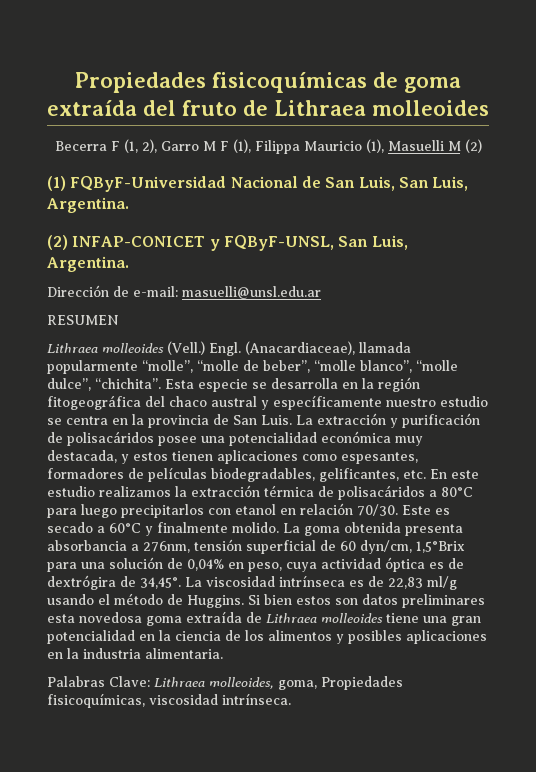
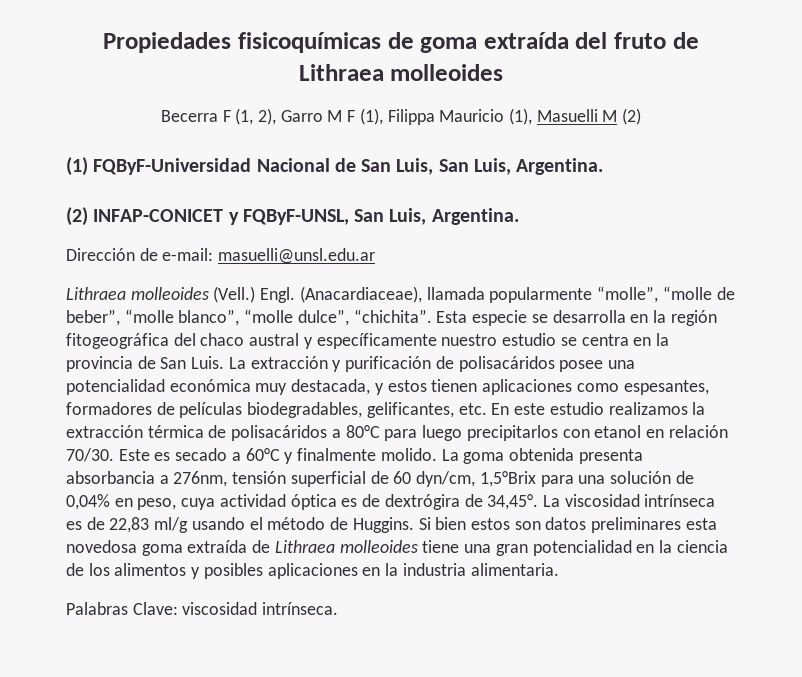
[47,315,119,325] // RESUMEN -> (376, 256) none
[154,676,403,690] [47,693,145,708] Lithraea molleoides, goma, Propiedades fisicoquímicas, -> (178, 608) none

